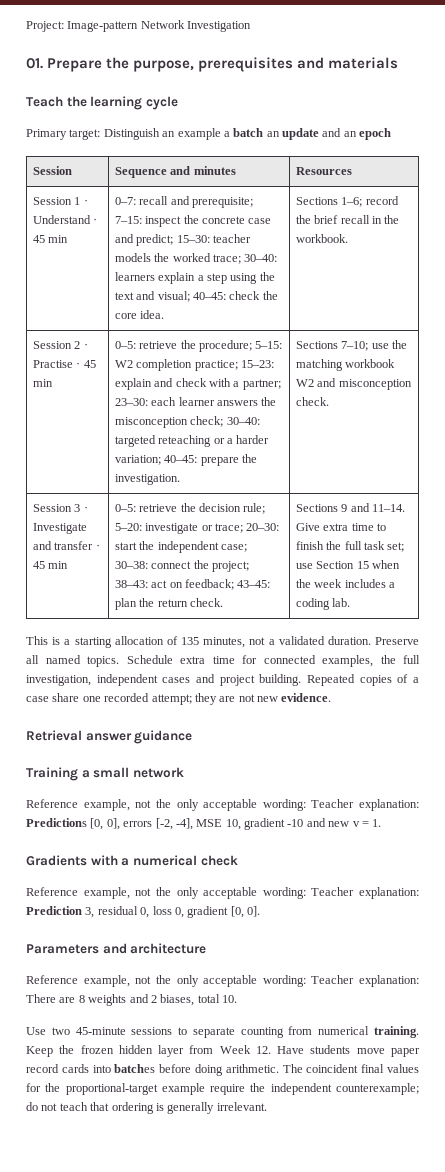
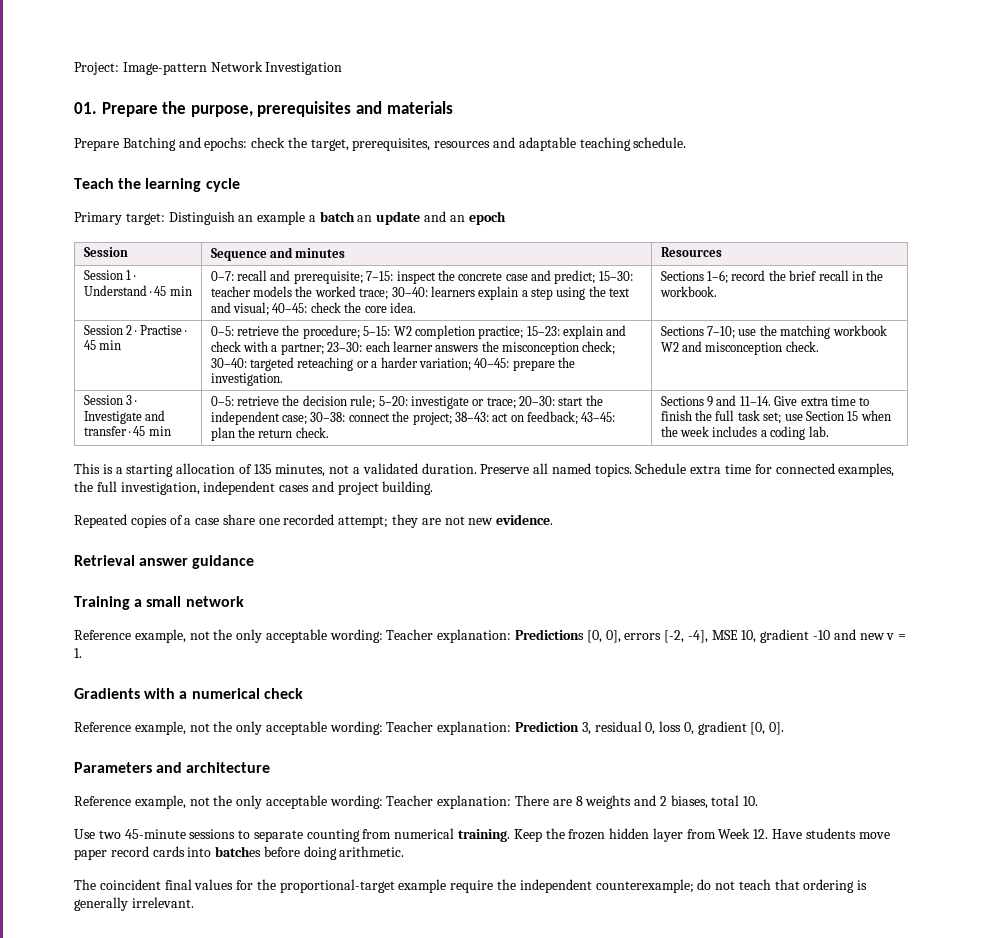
(399, 63) none -> [74,137,687,151] // Prepare Batching and epochs: check the target, prerequisites, resources and adaptable teaching schedule.
(302, 680) none -> (434, 488) //
(279, 1068) none -> (405, 851) //

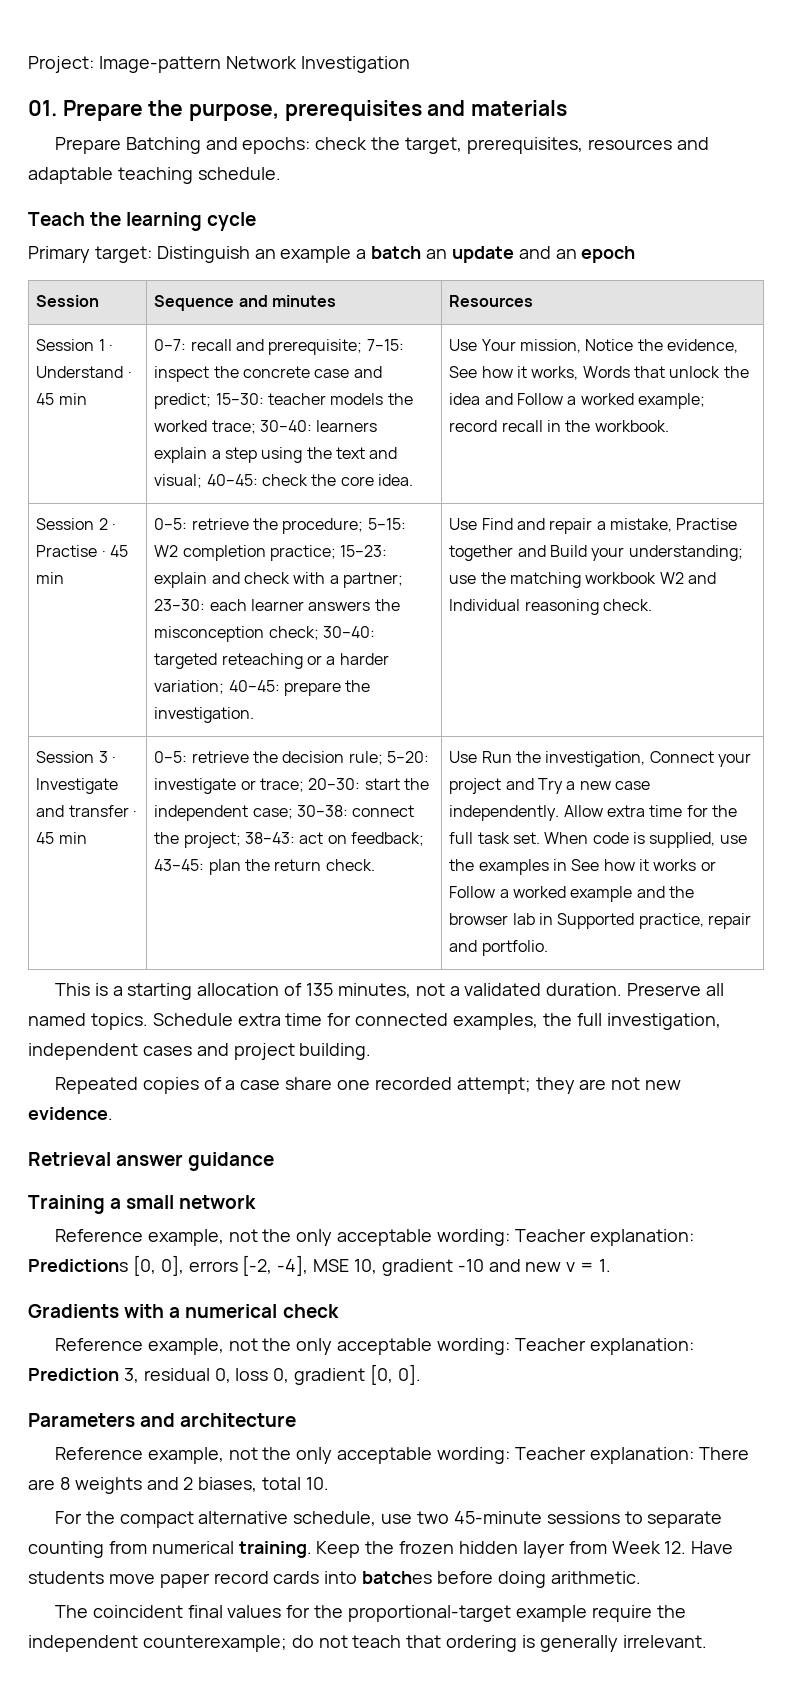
[660,270,817,284] Sections 1–6; record the brief -> [449,339,739,353] [449,366,749,380] [449,393,706,409] [449,420,498,432] Use Your mission, Notice the evidence, See how it works, Words that unlock the idea and Follow a worked example; record
[660,326,736,339] Sections 7–10; -> [449,518,738,534] [449,545,743,561] Use Find and repair a mistake, Practise together and Build your understanding;
[705,342,783,355] misconception -> [449,599,599,615] Individual reasoning
[660,395,870,407] [660,410,891,424] [660,426,829,440] Sections 9 and 11–14. Give extra time to finish the full task set; use Section 15 when the week includes a coding lab. -> [449,751,752,767] [449,778,651,794] [449,805,738,821] [449,832,747,848] [449,859,716,875] [449,886,695,902] [449,913,752,929] [449,940,548,956] Use Run the investigation, Connect your project and Try a new case independently. Allow extra time for the full task set. When code is supplied, use the examples in See how it works or Follow a worked example and the browser lab in Supported practice, repair and portfolio.
[74,829,95,839] Use -> [54,1511,413,1528] For the compact alternative schedule, use

